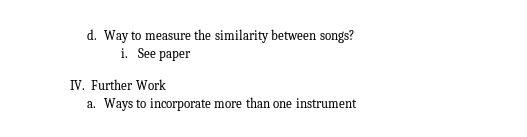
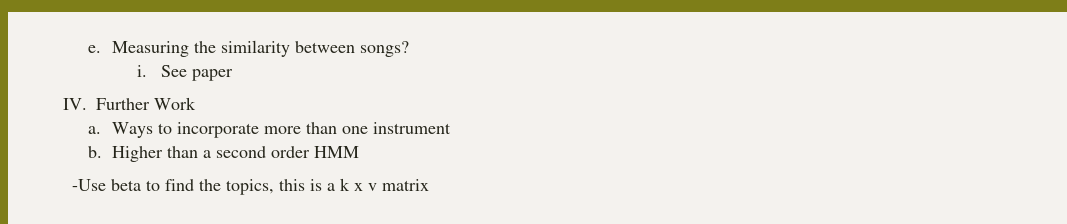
[86,29,191,43] d. Way to measure -> [87,41,190,57] e. Measuring
(357, 103) none -> [87,146,360,162] [71,178,429,195] // b. Higher than a second order HMM // -Use beta to find the topics, this is a k x v matrix

